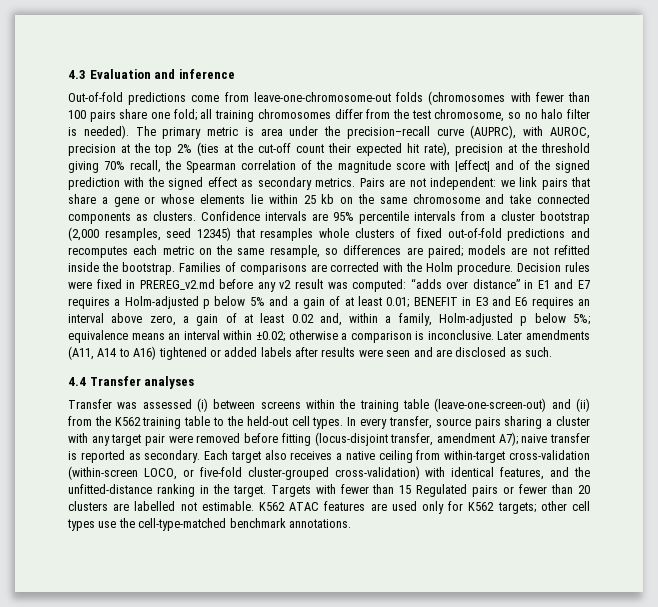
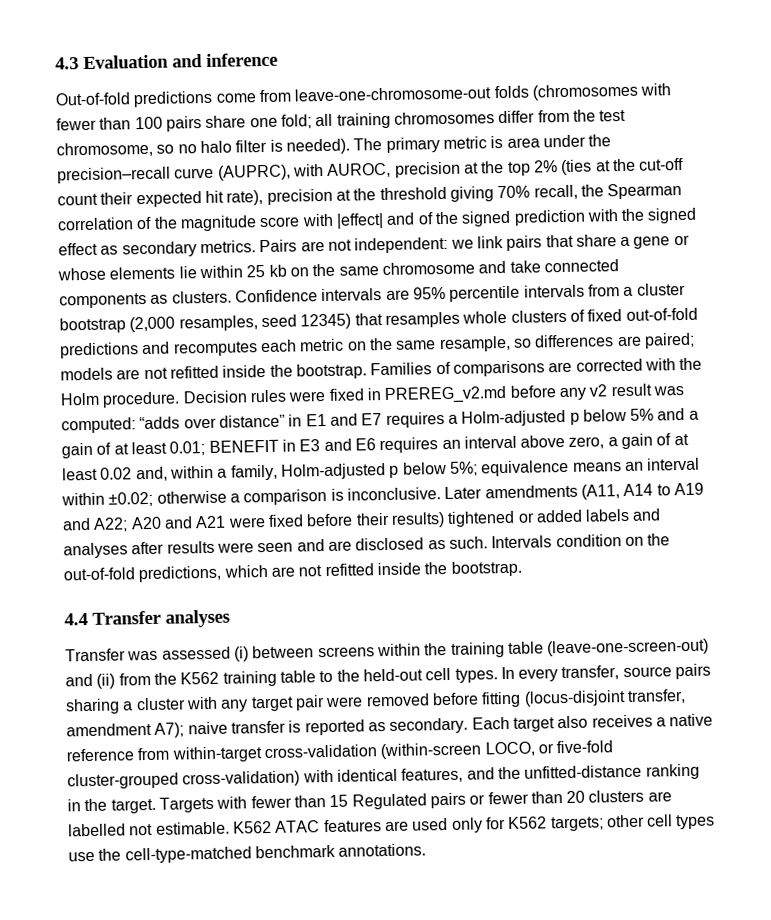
[133,346,157,360] A16) -> [673,482,704,496] [62,512,445,532] A19 and A22; A20 and A21 were fixed before their results)
(292, 352) none -> [632,508,662,521] [63,542,128,559] and analyses
(552, 352) none -> [491,533,671,549] [63,560,522,583] Intervals condition on the out-of-fold predictions, which are not refitted inside the bootstrap.
[378,450,413,463] ceiling -> [66,748,134,762] reference

